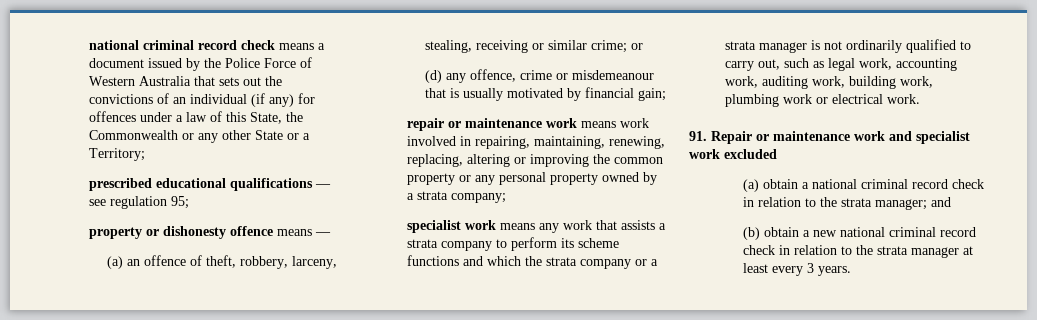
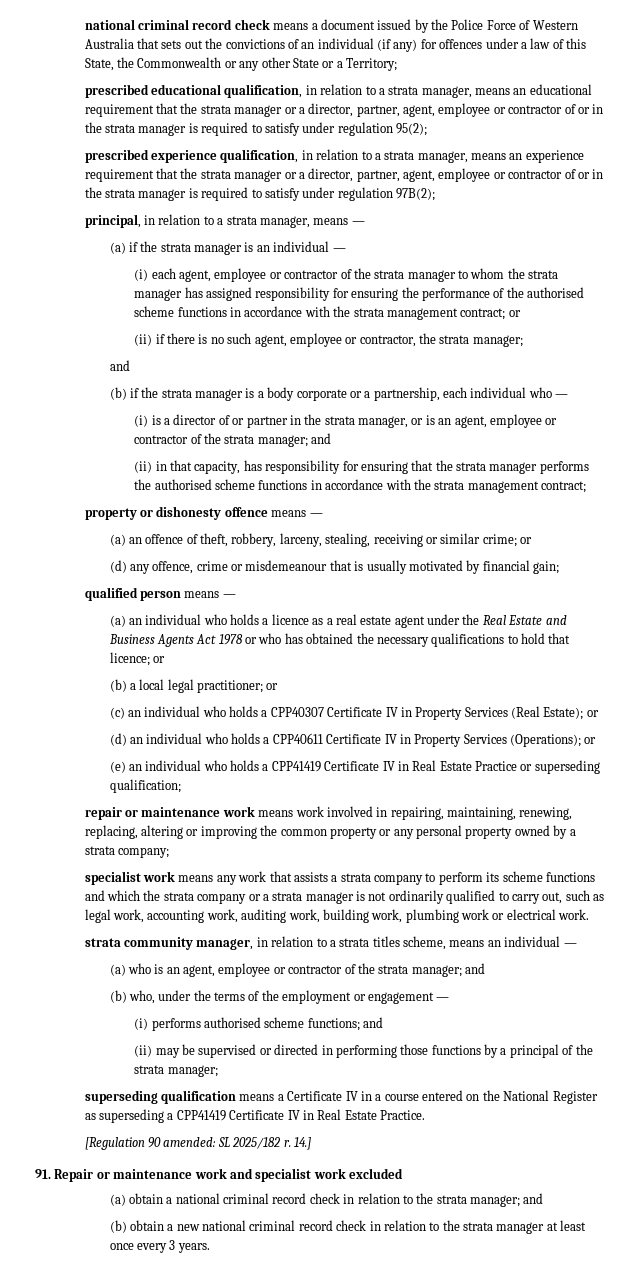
[229,178,331,191] [88,196,189,209] qualifications — see regulation 95; -> [224,84,592,98] [84,103,604,117] [84,122,428,136] [84,149,584,163] [84,168,604,182] [84,187,436,201] [84,214,365,228] [109,241,346,255] [134,268,559,282] [134,287,585,301] [134,306,521,320] [134,333,523,347] [109,360,130,371] [109,387,569,401] [134,414,558,428] [134,433,332,447] [134,460,589,474] [134,479,587,493] qualification, in relation to a strata manager, means an educational requirement that the strata manager or a director, partner, agent, employee or contractor of or in the strata manager is required to satisfy under regulation 95(2); // prescribed experience qualification, in relation to a strata manager, means an experience requirement that the strata manager or a director, partner, agent, employee or contractor of or in the strata manager is required to satisfy under regulation 97B(2); // principal, in relation to a strata manager, means — // (a) if the strata manager is an individual — // (i) each agent, employee or contractor of the strata manager to whom the strata manager has assigned responsibility for ensuring the performance of the authorised scheme functions in accordance with the strata management contract; or // (ii) if there is no such agent, employee or contractor, the strata manager; // and // (b) if the strata manager is a body corporate or a partnership, each individual who — // (i) is a director of or partner in the strata manager, or is an agent, employee or contractor of the strata manager; and // (ii) in that capacity, has responsibility for ensuring that the strata manager performs the authorised scheme functions in accordance with the strata management contract;
(666, 94) none -> [84,587,236,601] [109,614,567,628] [108,633,571,647] [109,652,165,666] [109,679,279,693] [109,706,599,720] [109,733,597,747] [109,760,600,774] [109,779,181,793] // qualified person means — // (a) an individual who holds a licence as a real estate agent under the Real Estate and Business Agents Act 1978 or who has obtained the necessary qualifications to hold that licence; or // (b) a local legal practitioner; or // (c) an individual who holds a CPP40307 Certificate IV in Property Services (Real Estate); or // (d) an individual who holds a CPP40611 Certificate IV in Property Services (Operations); or // (e) an individual who holds a CPP41419 Certificate IV in Real Estate Practice or superseding qualification;
(920, 99) none -> [84,936,577,950] [109,963,486,977] [109,990,450,1004] [134,1017,384,1031] [134,1044,593,1058] [134,1065,218,1077] [84,1090,598,1104] [84,1109,426,1123] [84,1137,311,1150] // strata community manager, in relation to a strata titles scheme, means an individual — // (a) who is an agent, employee or contractor of the strata manager; and // (b) who, under the terms of the employment or engagement — // (i) performs authorised scheme functions; and // (ii) may be supervised or directed in performing those functions by a principal of the strata manager; // superseding qualification means a Certificate IV in a course entered on the National Register as superseding a CPP41419 Certificate IV in Real Estate Practice. // [Regulation 90 amended: SL 2025/182 r. 14.]
(768, 268) none -> [109,1243,134,1250] once

